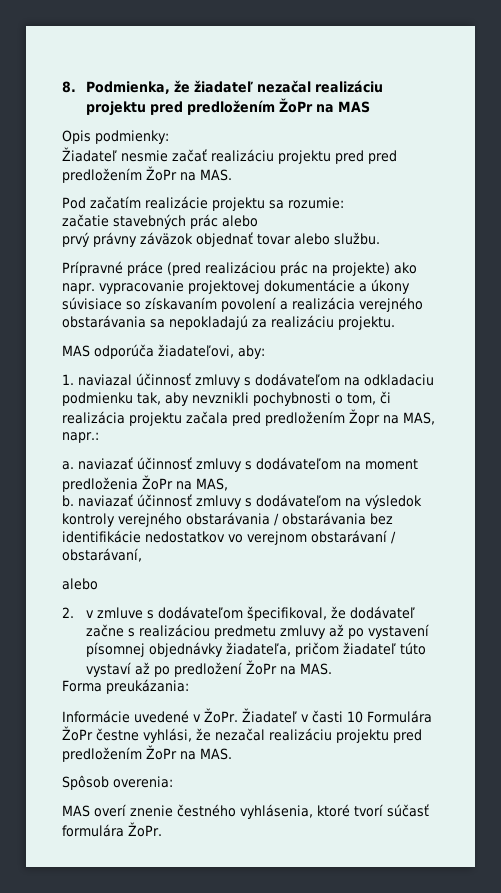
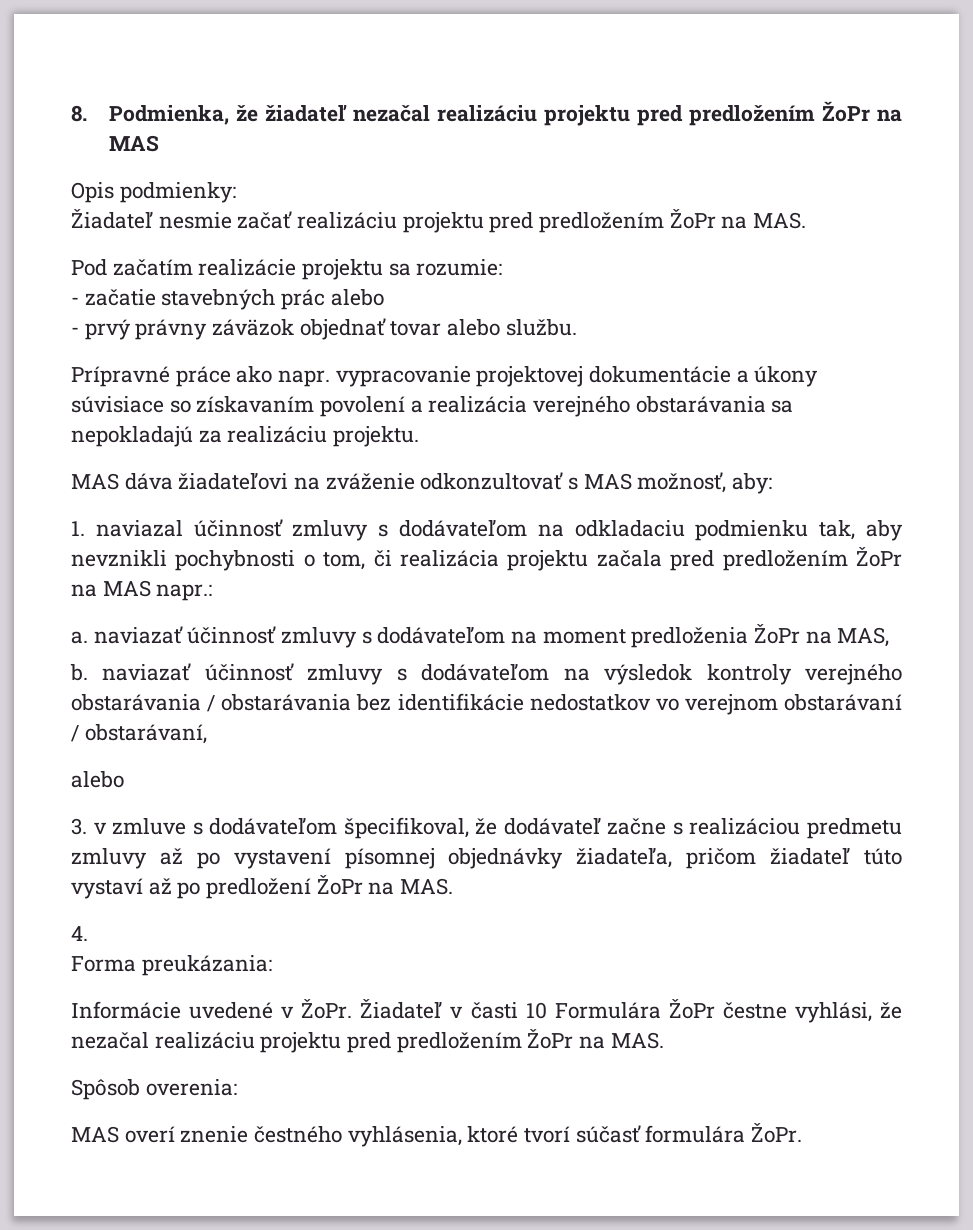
[368,150,397,164] pred -> (534, 222) none
(344, 203) none -> [71,297,79,305] -
(258, 221) none -> [71,327,79,335] -
[167,261,390,276] (pred realizáciou prác na projekte) -> (231, 376) none
[94,344,234,359] odporúča žiadateľovi, -> [124,472,727,493] dáva žiadateľovi na zváženie odkonzultovať s MAS možnosť,
[349,409,435,426] Žopr na MAS, -> [855,547,902,567] [71,580,151,597] ŽoPr na MAS
[62,607,74,618] 2. -> [71,818,87,835] 3.
(332, 669) none -> [71,926,88,941] // 4.

